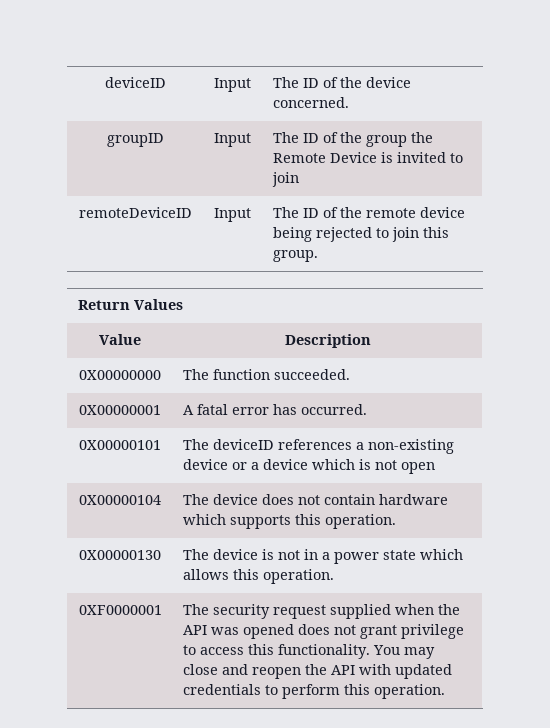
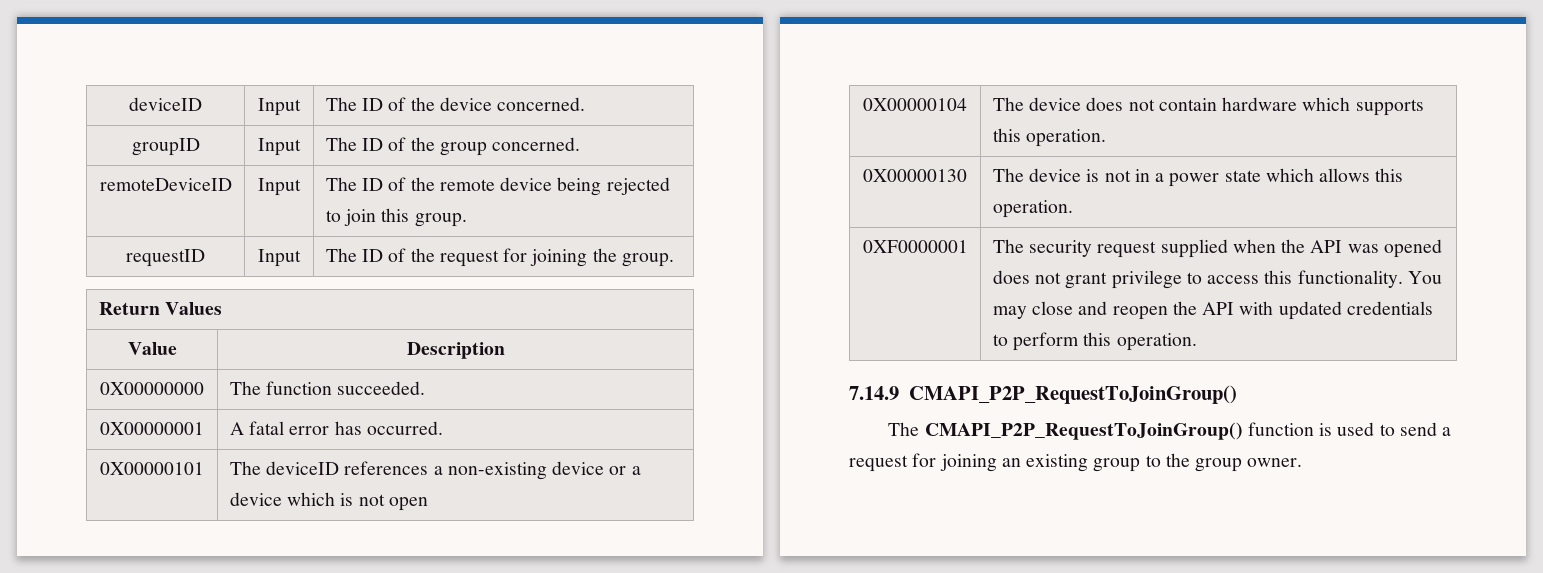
[410,132,433,143] [272,152,463,163] [271,172,299,187] the Remote Device is invited to join -> [492,137,581,151] concerned.
(318, 256) none -> [126,249,205,267] [258,249,301,267] [325,248,674,267] // requestID | Input | The ID of the request for joining the group.
(445, 691) none -> [849,385,1237,404] [888,422,1452,440] [849,453,1303,472] // 7.14.9 CMAPI_P2P_RequestToJoinGroup() // The CMAPI_P2P_RequestToJoinGroup() function is used to send a request for joining an existing group to the group owner.

